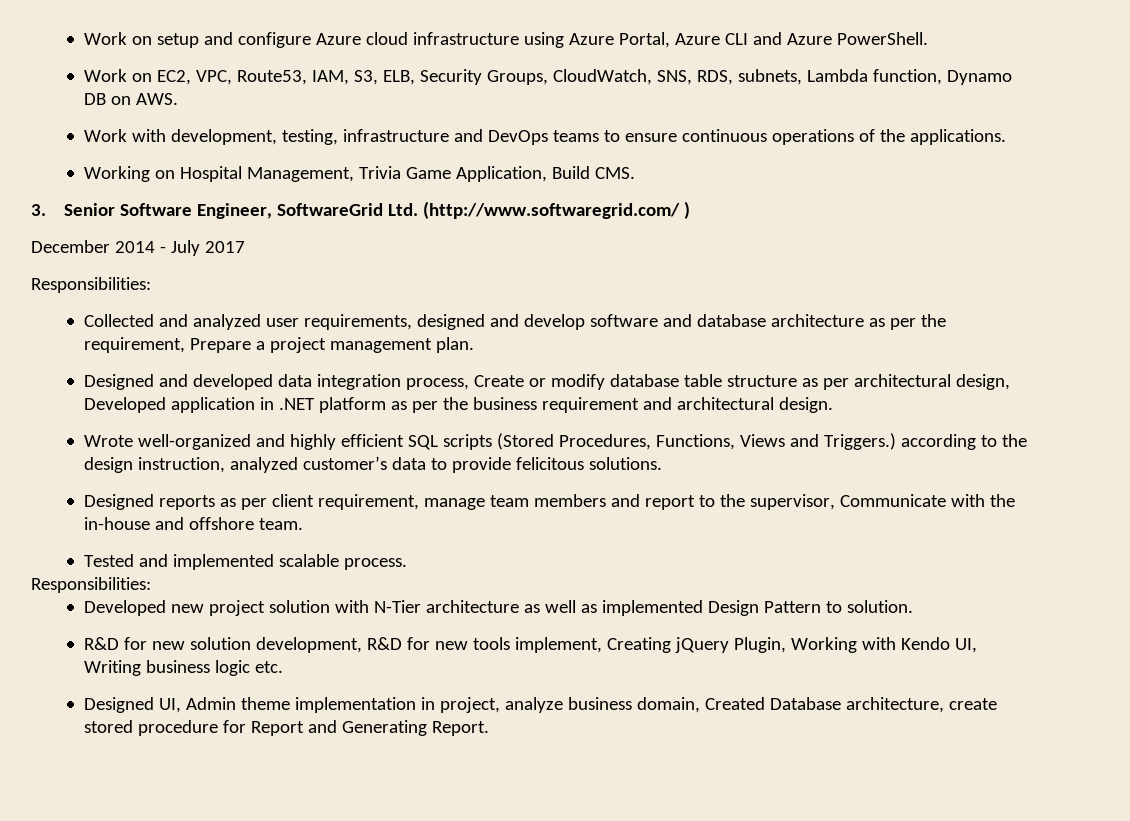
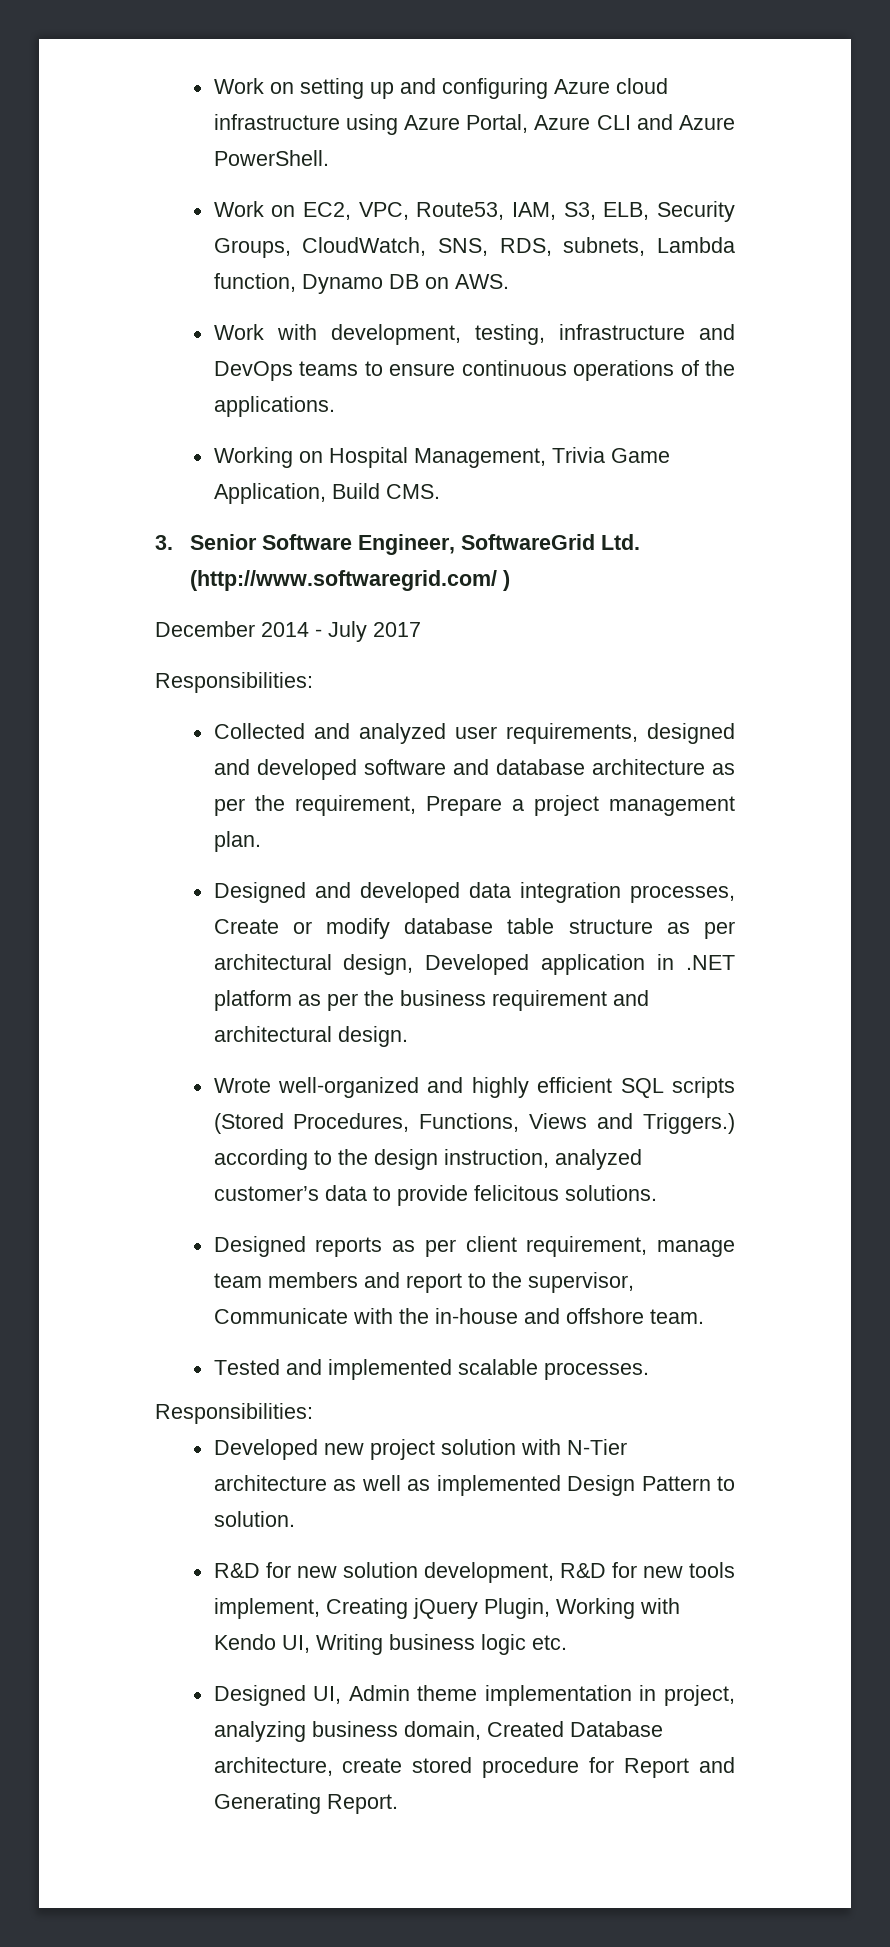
[83,32,311,48] Work on setup and configure -> [213,78,548,99] Work on setting up and configuring
[523,314,585,330] develop -> [256,759,357,780] developed
[405,378,469,390] process, -> [630,885,735,903] processes,
[343,558,407,570] process. -> [543,1362,649,1380] processes.
[504,697,563,713] analyze -> [213,1721,306,1742] analyzing

